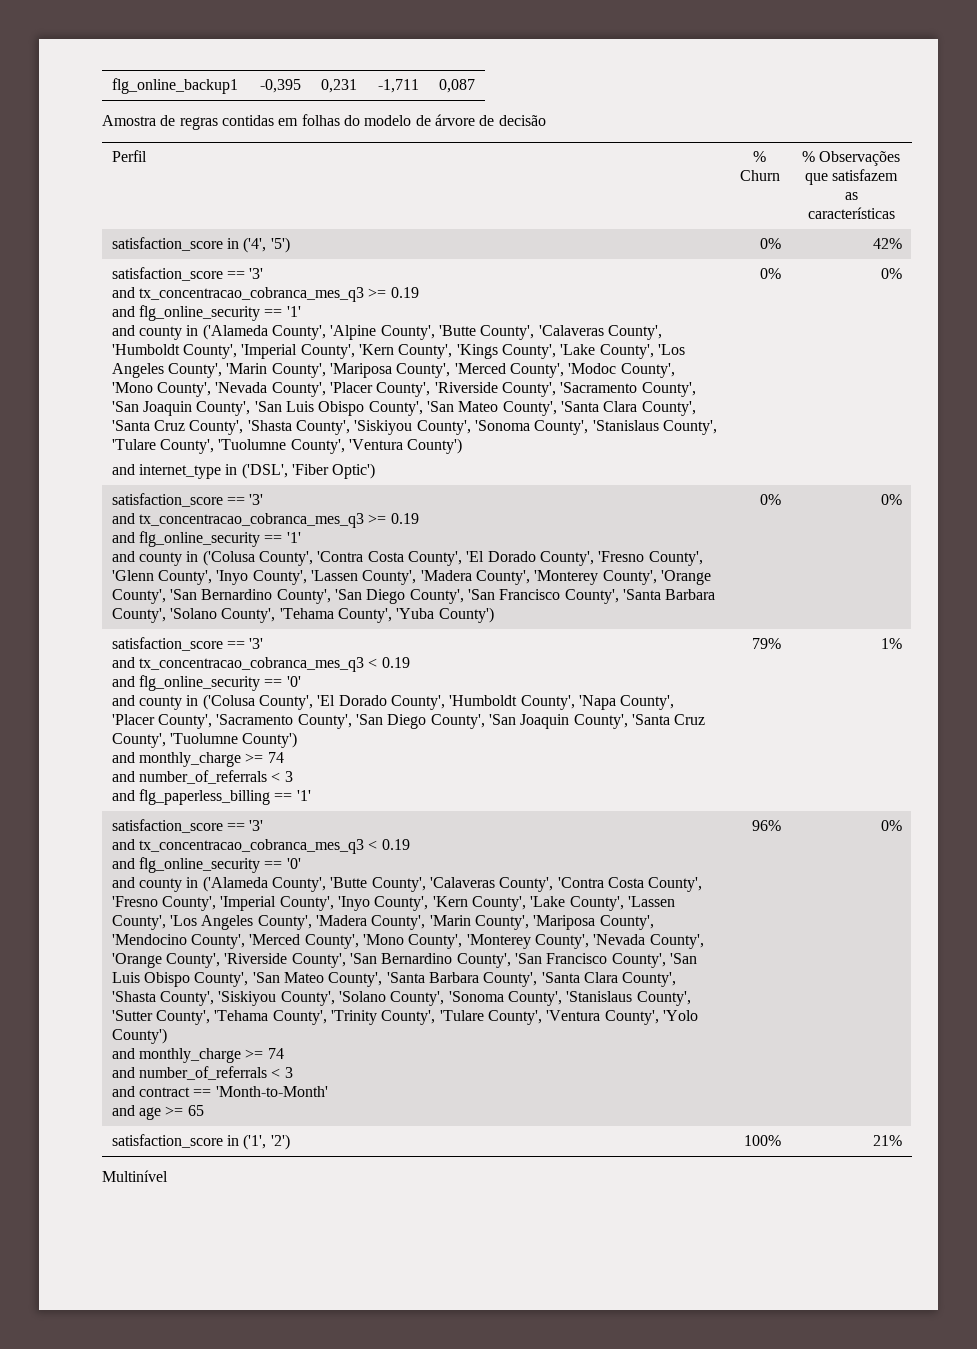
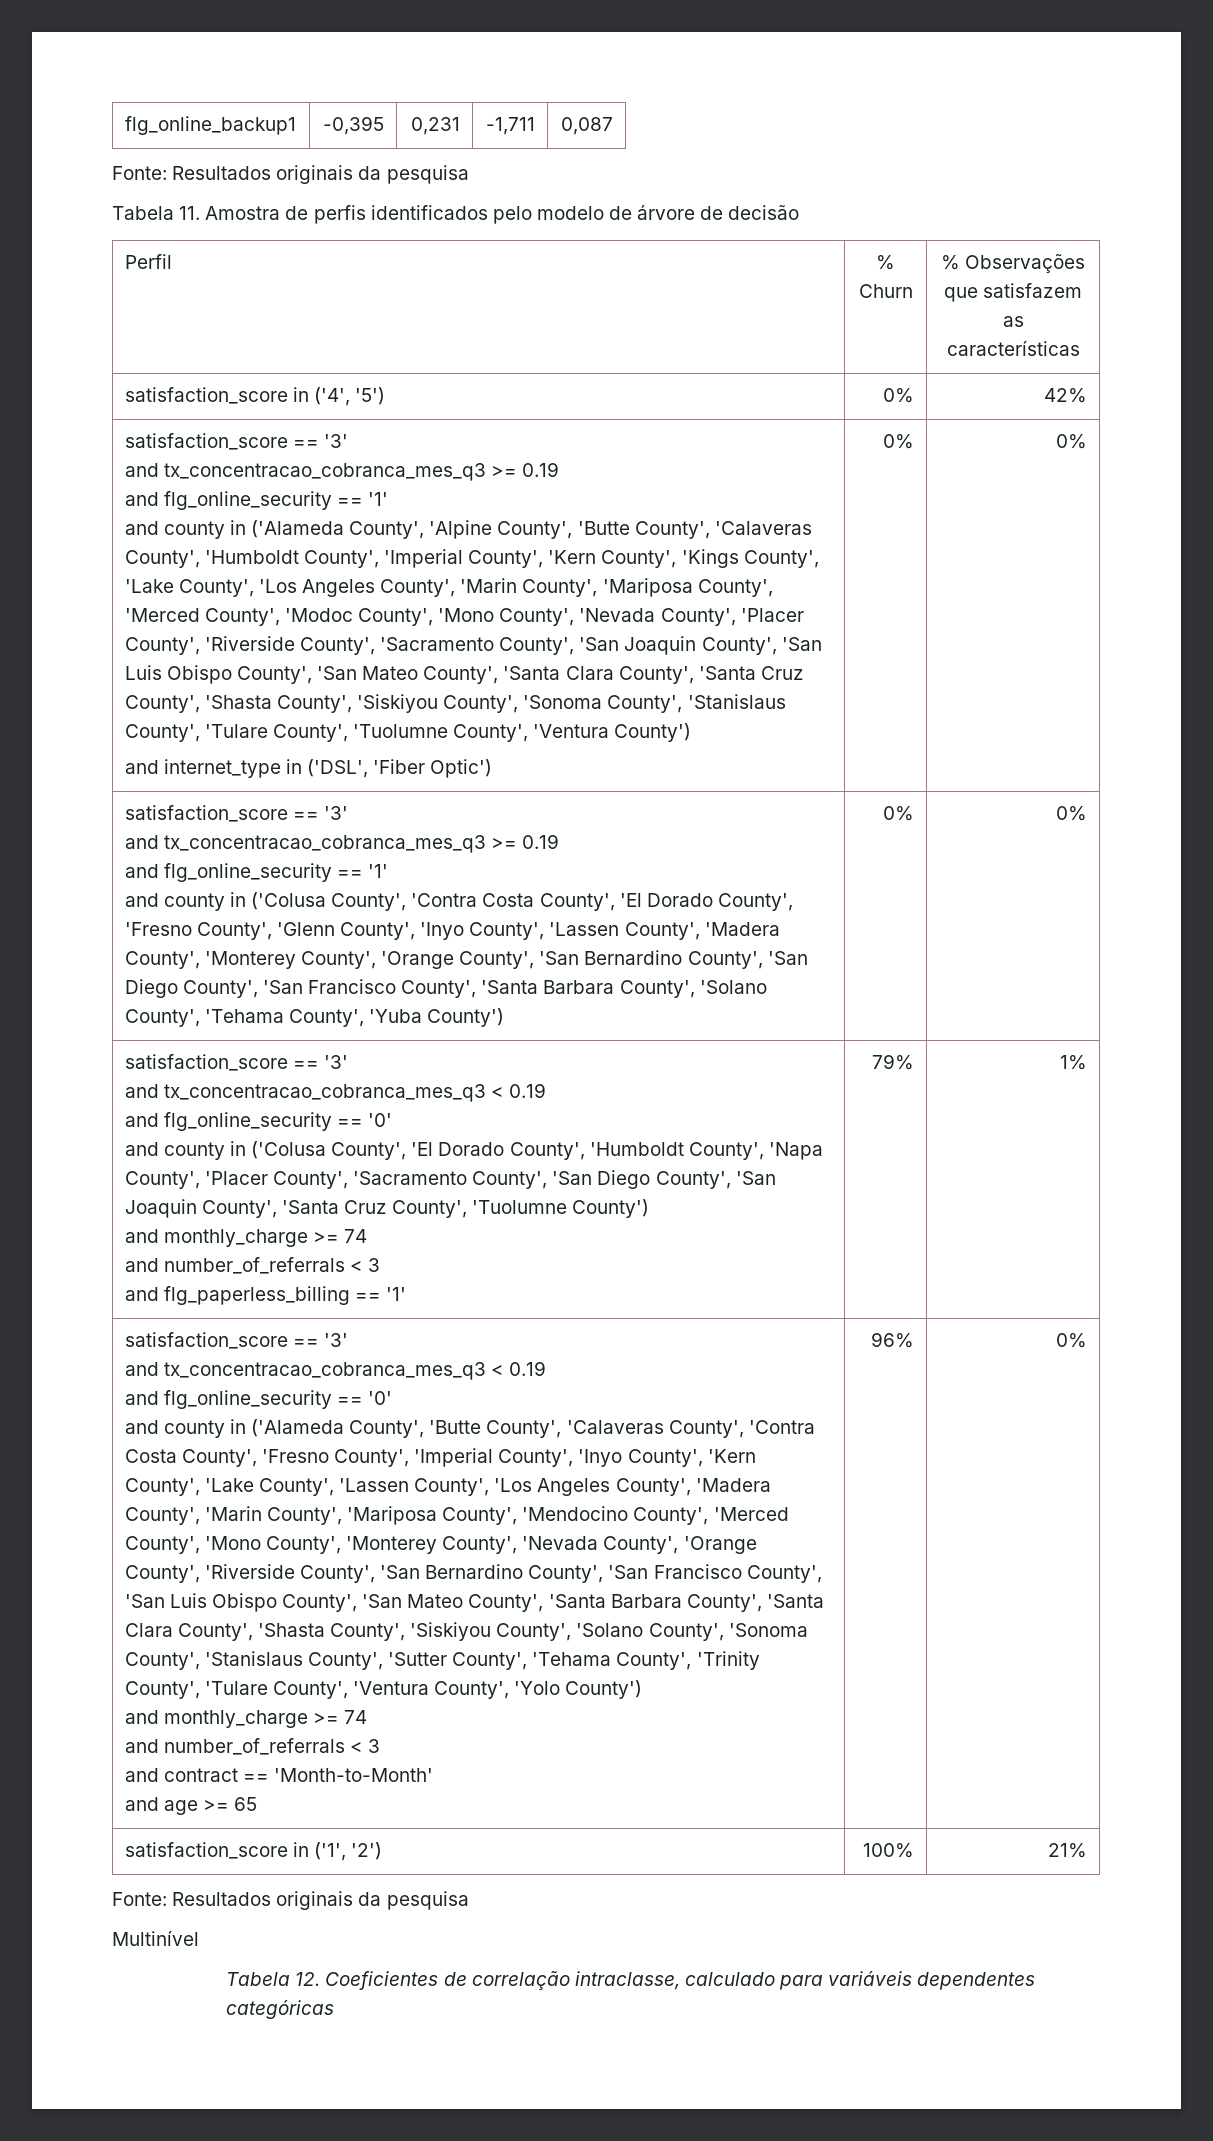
[102,114,360,130] Amostra de regras contidas em folhas do -> [112,165,469,184] [112,205,532,224] Fonte: Resultados originais da pesquisa // Tabela 11. Amostra de perfis identificados pelo
[102,1170,168,1182] Multinível -> [112,1891,469,1910] [112,1930,199,1946] [226,1971,1036,1990] [226,2000,335,2019] Fonte: Resultados originais da pesquisa // Multinível // Tabela 12. Coeficientes de correlação intraclasse, calculado para variáveis dependentes categóricas

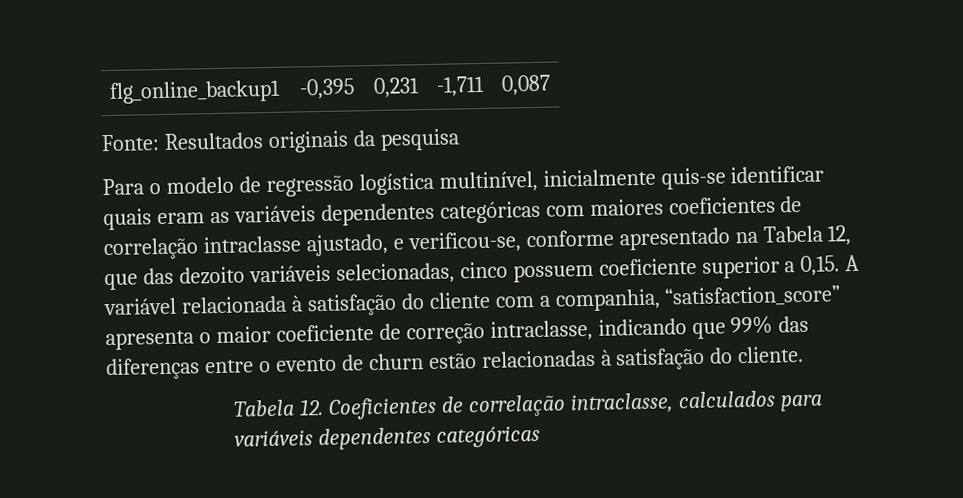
[112,205,800,224] [124,254,172,269] [876,255,895,270] [858,284,913,298] [940,254,1086,273] [943,283,1083,302] [1002,316,1024,327] [946,340,1080,356] [124,387,386,406] [883,388,915,403] [1044,388,1088,403] [124,433,348,450] [124,462,560,481] [124,491,389,510] [124,520,812,539] [124,549,819,568] [124,578,773,597] [124,608,804,626] [124,636,822,655] [124,665,804,684] [124,694,786,713] [124,723,692,742] [124,759,493,778] [883,434,915,449] [1056,434,1088,449] [124,805,348,822] [124,834,560,853] [124,863,389,882] [124,892,793,911] [124,922,780,940] [124,950,808,969] [124,979,767,998] [124,1008,505,1027] [883,806,915,821] [1056,806,1088,821] [124,1054,348,1071] [124,1083,547,1102] [124,1112,393,1131] [124,1141,823,1160] [124,1170,776,1189] [124,1199,650,1218] [124,1229,368,1247] [124,1257,381,1274] [124,1286,407,1305] [872,1054,915,1070] [1060,1055,1088,1070] [124,1332,348,1349] [124,1361,547,1380] [124,1390,393,1409] [124,1419,815,1438] [124,1448,756,1467] [124,1478,771,1496] [124,1506,789,1525] [124,1536,757,1554] [124,1564,822,1583] [124,1593,824,1612] [124,1622,808,1641] [124,1651,760,1670] [124,1680,643,1699] [124,1710,368,1728] [124,1738,381,1755] [124,1768,434,1782] [124,1797,258,1815] [871,1332,915,1348] [1056,1333,1088,1348] [124,1842,383,1861] [863,1843,915,1858] [1048,1843,1088,1858] [112,1891,469,1910] [112,1930,199,1946] Tabela 11. Amostra de perfis identificados pelo modelo de árvore de decisão // Perfil | % Churn | % Observações que satisfazem as características // satisfaction_score in ('4', '5') | 0% | 42% // satisfaction_score == '3' // and tx_concentracao_cobranca_mes_q3 >= 0.19 // and flg_online_security == '1' // and county in ('Alameda County', 'Alpine County', 'Butte County', 'Calaveras County', 'Humboldt County', 'Imperial County', 'Kern County', 'Kings County', 'Lake County', 'Los Angeles County', 'Marin County', 'Mariposa County', 'Merced County', 'Modoc County', 'Mono County', 'Nevada County', 'Placer County', 'Riverside County', 'Sacramento County', 'San Joaquin County', 'San Luis Obispo County', 'San Mateo County', 'Santa Clara County', 'Santa Cruz County', 'Shasta County', 'Siskiyou County', 'Sonoma County', 'Stanislaus County', 'Tulare County', 'Tuolumne County', 'Ventura County') // and internet_type in ('DSL', 'Fiber Optic') | 0% | 0% // satisfaction_score == '3' // and tx_concentracao_cobranca_mes_q3 >= 0.19 // and flg_online_security == '1' // and county in ('Colusa County', 'Contra Costa County', 'El Dorado County', 'Fresno County', 'Glenn County', 'Inyo County', 'Lassen County', 'Madera County', 'Monterey County', 'Orange County', 'San Bernardino County', 'San Diego County', 'San Francisco County', 'Santa Barbara County', 'Solano County', 'Tehama County', 'Yuba County') | 0% | 0% // satisfaction_score == '3' // and tx_concentracao_cobranca_mes_q3 < 0.19 // and flg_online_security == '0' // and county in ('Colusa County', 'El Dorado County', 'Humboldt County', 'Napa County', 'Placer County', 'Sacramento County', 'San Diego County', 'San Joaquin County', 'Santa Cruz County', 'Tuolumne County') // and monthly_charge >= 74 // and number_of_referrals < 3 // and flg_paperless_billing == '1' | 79% | 1% // satisfaction_score == '3' // and tx_concentracao_cobranca_mes_q3 < 0.19 // and flg_online_security == '0' // and county in ('Alameda County', 'Butte County', 'Calaveras County', 'Contra Costa County', 'Fresno County', 'Imperial County', 'Inyo County', 'Kern County', 'Lake County', 'Lassen County', 'Los Angeles County', 'Madera County', 'Marin County', 'Mariposa County', 'Mendocino County', 'Merced County', 'Mono County', 'Monterey County', 'Nevada County', 'Orange County', 'Riverside County', 'San Bernardino County', 'San Francisco County', 'San Luis Obispo County', 'San Mateo County', 'Santa Barbara County', 'Santa Clara County', 'Shasta County', 'Siskiyou County', 'Solano County', 'Sonoma County', 'Stanislaus County', 'Sutter County', 'Tehama County', 'Trinity County', 'Tulare County', 'Ventura County', 'Yolo County') // and monthly_charge >= 74 // and number_of_referrals < 3 // and contract == 'Month-to-Month' // and age >= 65 | 96% | 0% // satisfaction_score in ('1', '2') | 100% | 21% // Fonte: Resultados originais da pesquisa // Multinível -> [102,165,825,198] [103,195,803,231] [103,225,852,261] [104,254,861,291] [103,285,842,317] [105,315,810,351] [106,345,805,381] Para o modelo de regressão logística multinível, inicialmente quis-se identificar quais eram as variáveis dependentes categóricas com maiores coeficientes de correlação intraclasse ajustado, e verificou-se, conforme apresentado na Tabela 12, que das dezoito variáveis selecionadas, cinco possuem coeficiente superior a 0,15. A variável relacionada à satisfação do cliente com a companhia, “satisfaction_score” apresenta o maior coeficiente de correção intraclasse, indicando que 99% das diferenças entre o evento de churn estão relacionadas à satisfação do cliente.
[684,1972,775,1986] calculado -> [678,390,777,409] calculados

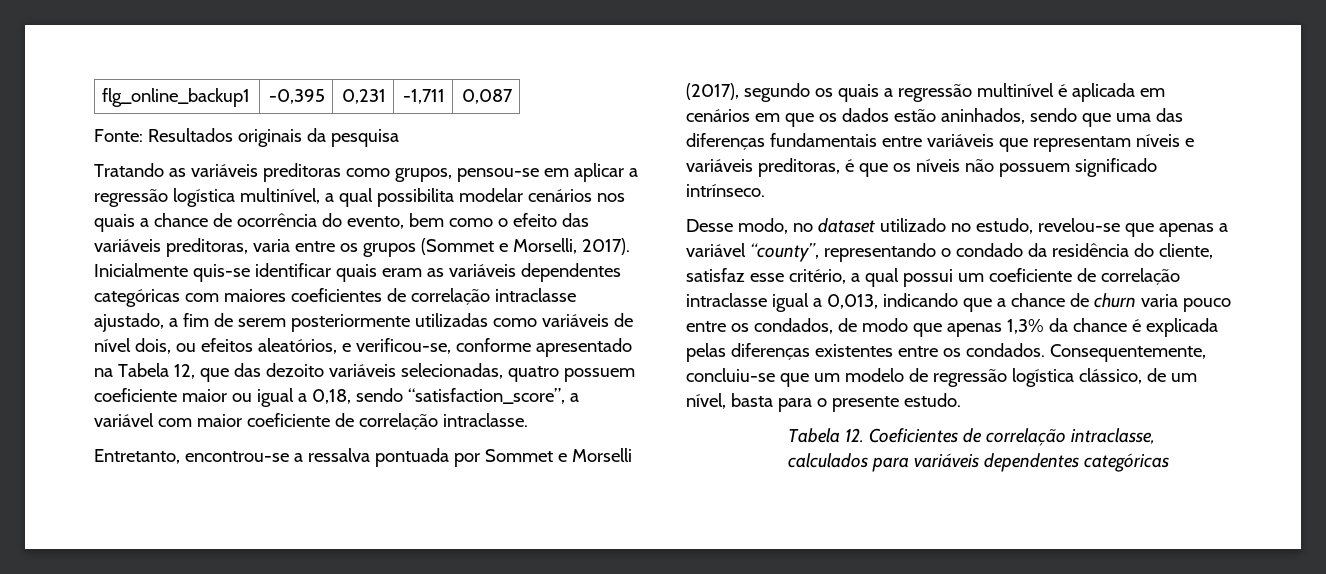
[102,168,656,198] Para o modelo de regressão logística multinível, inicialmente -> [94,163,638,182] [94,188,625,207] [94,213,589,232] [94,238,630,257] [94,263,188,277] Tratando as variáveis preditoras como grupos, pensou-se em aplicar a regressão logística multinível, a qual possibilita modelar cenários nos quais a chance de ocorrência do evento, bem como o efeito das variáveis preditoras, varia entre os grupos (Sommet e Morselli, 2017). Inicialmente
(389, 245) none -> [168,313,633,332] [94,338,337,354] a fim de serem posteriormente utilizadas como variáveis de nível dois, ou efeitos aleatórios,
[459,261,508,279] cinco -> [507,366,559,382] quatro
[701,254,861,279] [103,285,842,317] [105,315,810,351] [106,345,805,381] superior a 0,15. A variável relacionada à satisfação do cliente com a companhia, “satisfaction_score” apresenta o maior coeficiente de correção intraclasse, indicando que 99% das diferenças entre o evento de churn estão relacionadas à satisfação do cliente. -> [181,388,579,407] [94,413,528,430] [94,448,632,467] [686,83,1165,102] [686,108,1183,127] [686,133,1194,152] [686,158,1157,177] [686,184,765,197] [686,218,1228,237] [686,243,1213,262] [686,268,1180,287] [686,293,1231,312] [686,318,1218,337] [686,343,1206,362] [686,368,1197,387] [686,393,961,412] maior ou igual a 0,18, sendo “satisfaction_score”, a variável com maior coeficiente de correlação intraclasse. // Entretanto, encontrou-se a ressalva pontuada por Sommet e Morselli (2017), segundo os quais a regressão multinível é aplicada em cenários em que os dados estão aninhados, sendo que uma das diferenças fundamentais entre variáveis que representam níveis e variáveis preditoras, é que os níveis não possuem significado intrínseco. // Desse modo, no dataset utilizado no estudo, revelou-se que apenas a variável “county”, representando o condado da residência do cliente, satisfaz esse critério, a qual possui um coeficiente de correlação intraclasse igual a 0,013, indicando que a chance de churn varia pouco entre os condados, de modo que apenas 1,3% da chance é explicada pelas diferenças existentes entre os condados. Consequentemente, concluiu-se que um modelo de regressão logística clássico, de um nível, basta para o presente estudo.

